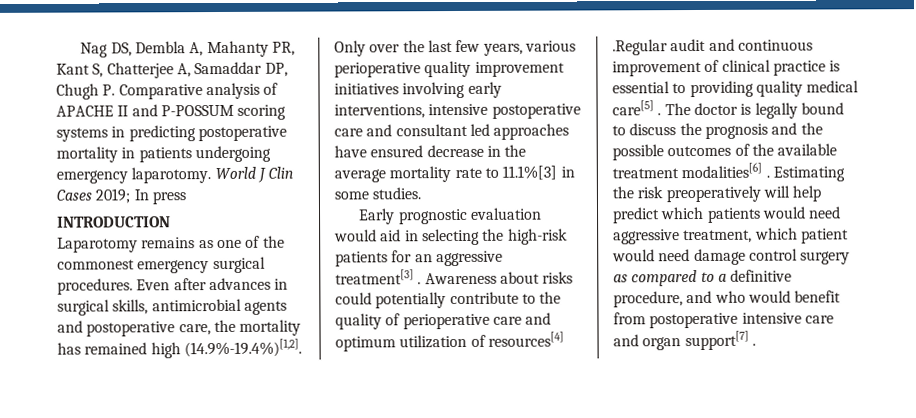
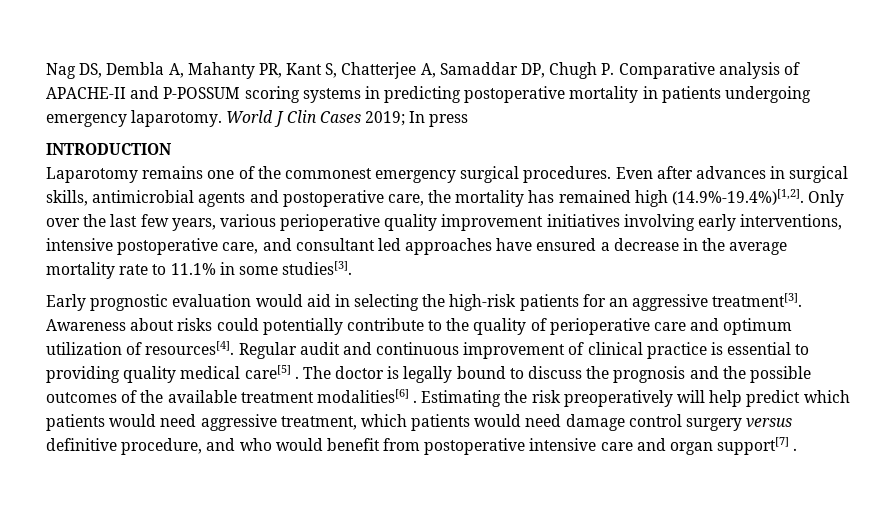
[56,105,130,117] APACHE II -> [46,87,126,99] APACHE-II
[198,240,214,249] as -> (204, 172) none
[334,128,363,137] care -> [222,242,259,254] care,
(424, 151) none -> [600,242,610,251] a
[502,165,558,180] 11.1%[3] -> [170,263,216,275] 11.1%
[372,187,422,200] studies. -> [282,261,353,275] studies[3].
[335,269,422,285] treatment[3] . -> [712,293,803,307] treatment[3].
[487,331,564,347] [612,39,668,56] resources[4] .Regular -> [145,341,297,359] resources[4]. Regular
[800,228,849,244] patient -> [411,414,471,431] patients
[613,269,727,287] as compared to a -> [746,418,793,428] versus

